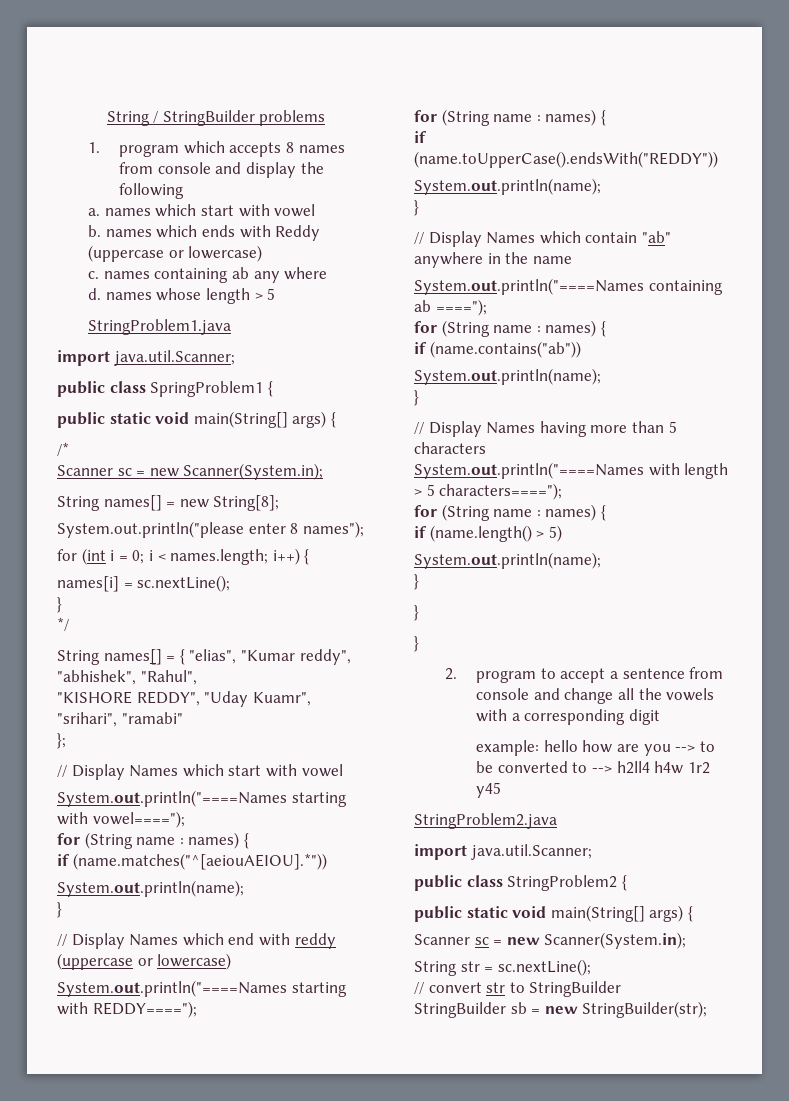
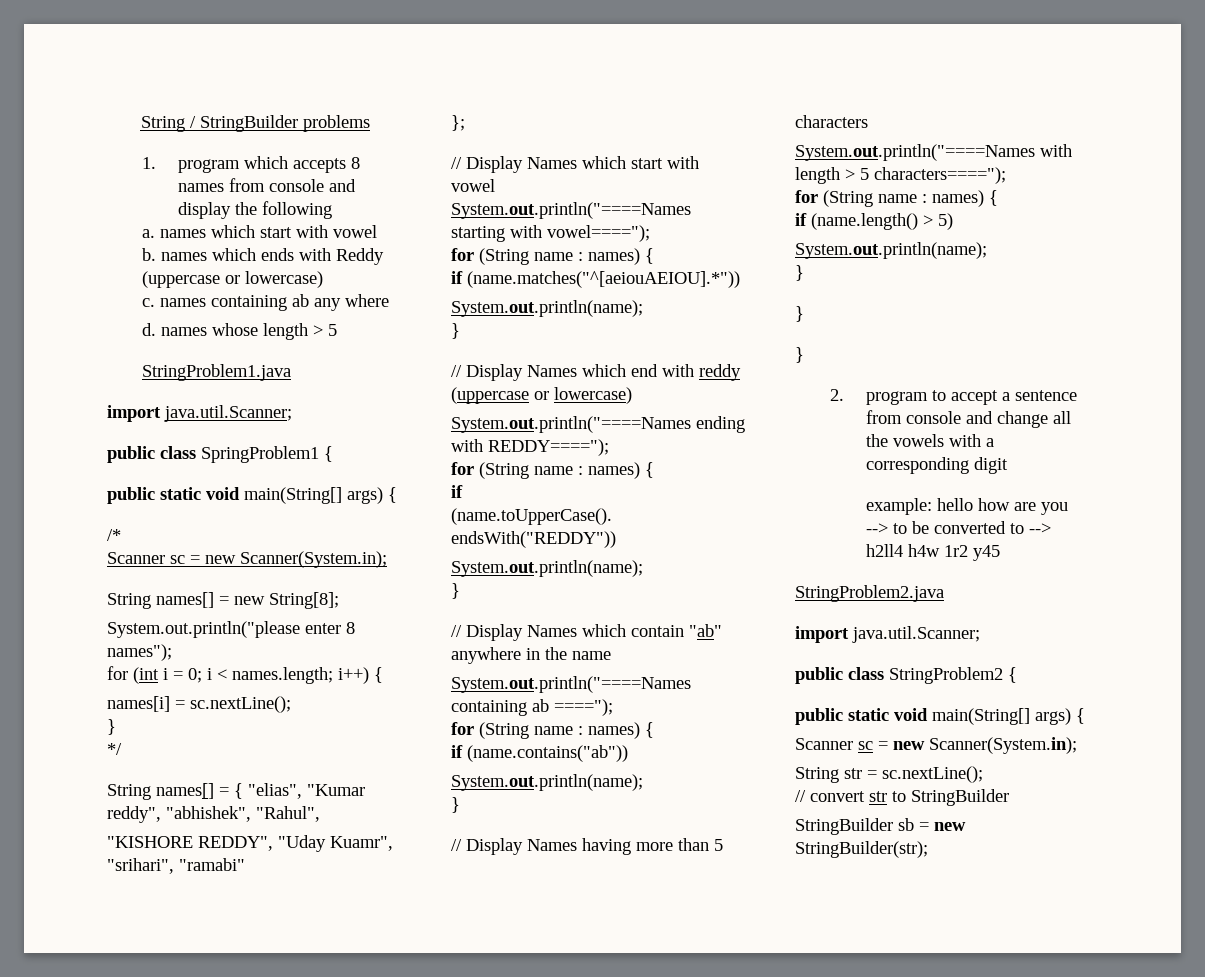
[291,982,347,997] starting -> [696,416,745,433] ending

